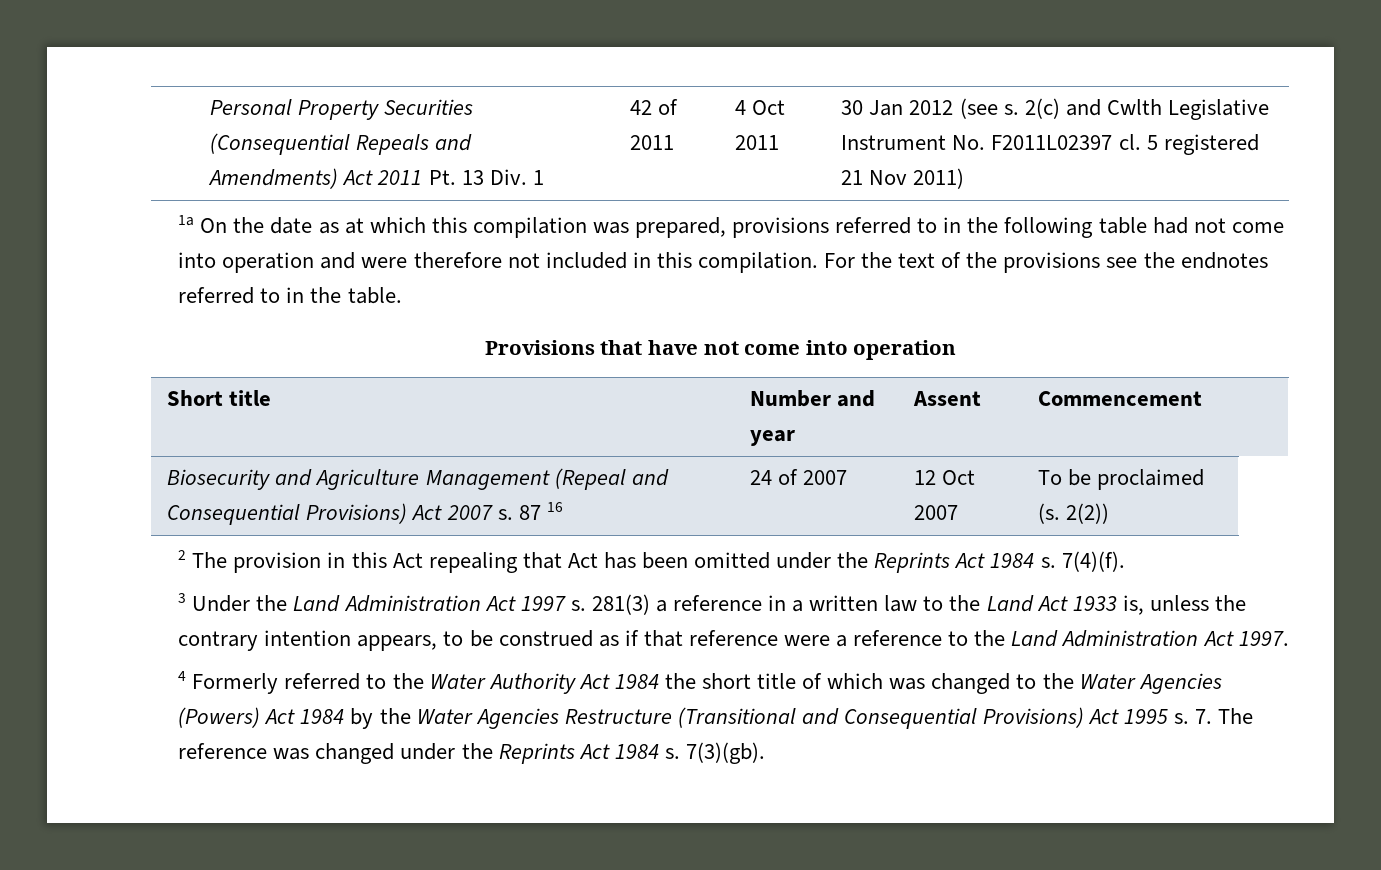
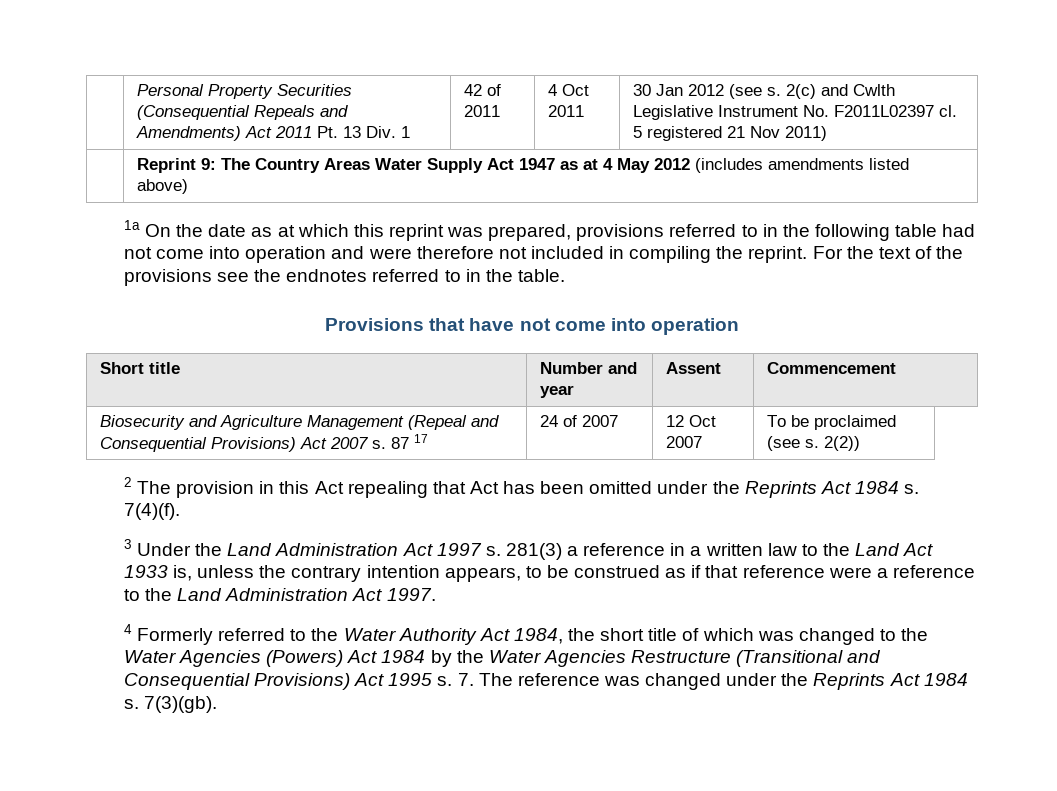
(965, 178) none -> [136,158,909,173] [136,179,188,194] // | Reprint 9: The Country Areas Water Supply Act 1947 as at 4 May 2012 (includes amendments listed above)
[472,217,587,238] compilation -> [388,224,444,241] reprint
[656,252,818,273] this compilation. -> [629,246,808,263] compiling the reprint.
[546,502,563,512] 16 -> [413,434,428,443] 17
[1038,503,1061,524] (s. -> [766,436,819,451] (see s.
[614,674,659,689] 1984 -> [513,628,563,644] 1984,

